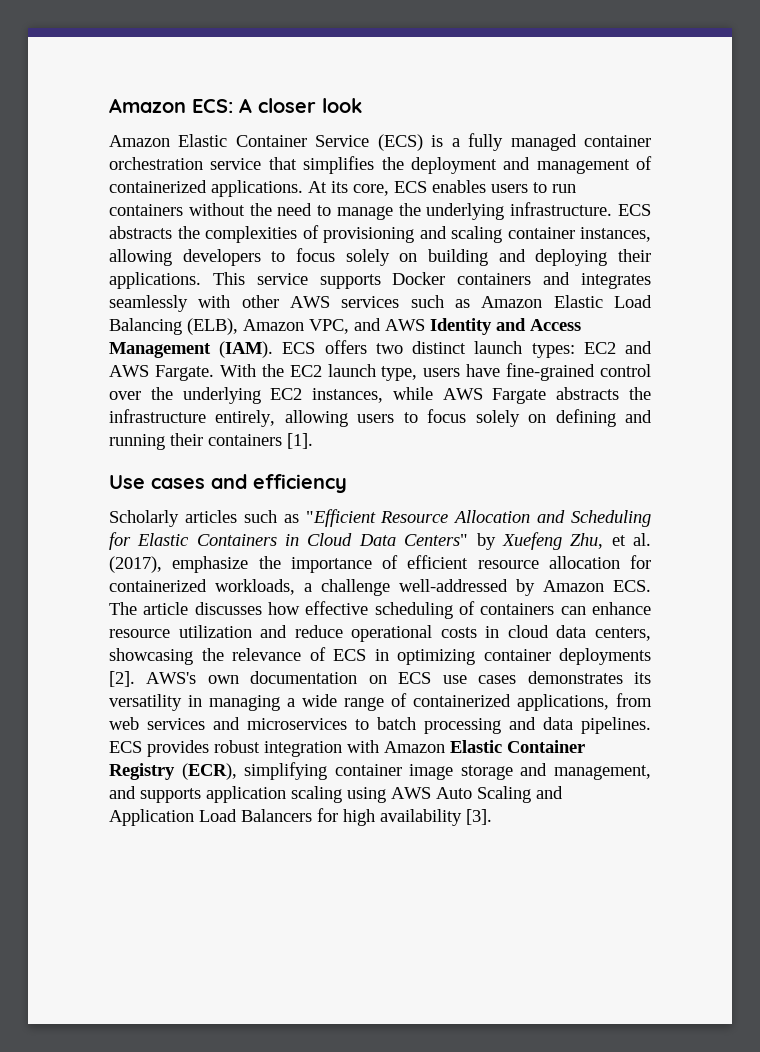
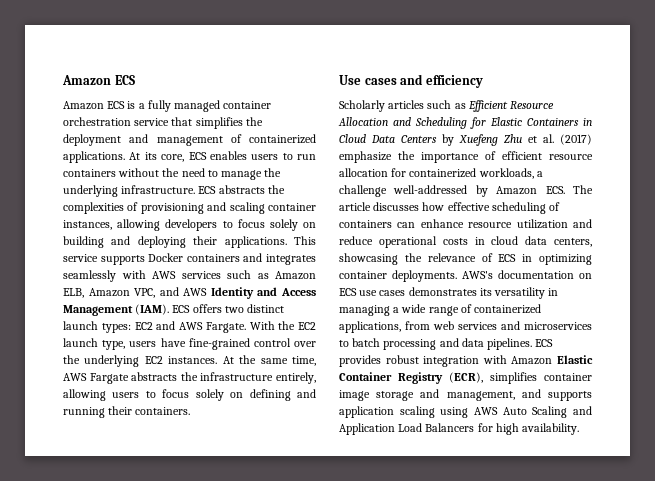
[109,98,362,113] [109,134,423,151] Amazon ECS: A closer look // Amazon Elastic Container Service (ECS) -> [62,75,135,85] [63,101,126,110] Amazon ECS // Amazon ECS
[241,295,279,308] other -> (146, 274) none
[553,295,652,308] [109,318,238,335] Elastic Load Balancing (ELB), -> [63,288,84,298] ELB,
[312,387,433,403] instances, while -> [168,355,316,366] instances. At the same time,
[208,433,313,449] containers [1]. -> [135,407,191,415] containers.
[305,509,376,527] "Efficient -> [467,100,508,112] Efficient
[404,534,469,546] Centers" -> [401,135,437,143] Centers
[570,533,604,549] Zhu, -> [504,134,522,143] Zhu
[109,556,162,573] (2017), -> [560,134,592,145] (2017)
[559,648,651,665] [109,671,239,687] deployments [2]. AWS's own -> [392,270,493,282] deployments. AWS's
[244,762,328,780] simplifying -> [490,372,537,384] simplifies
[380,809,492,826] availability [3]. -> [522,423,580,435] availability.

